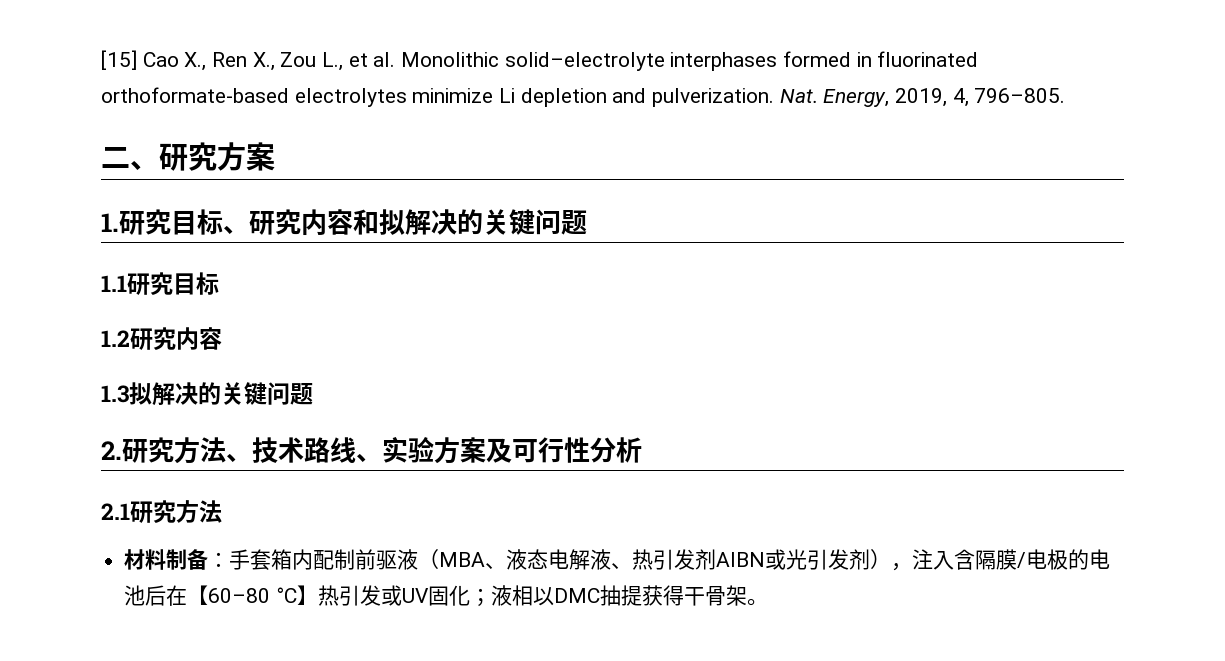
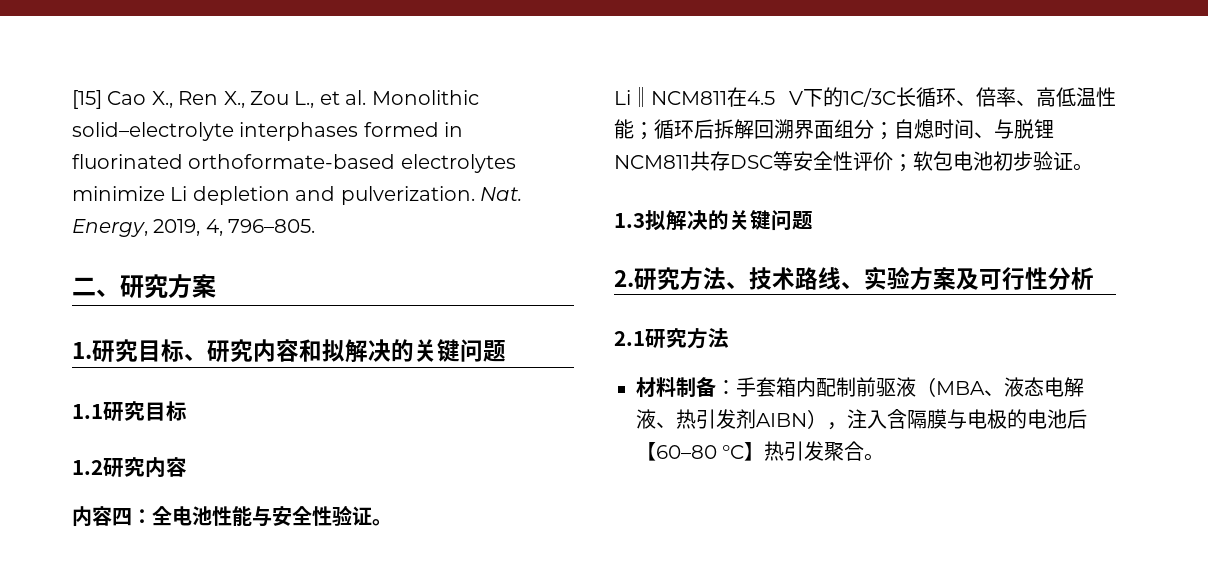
(222, 338) none -> [72,505,392,527] [614,87,1116,108] [614,119,1054,140] [614,151,1093,172] // 内容四：全电池性能与安全性验证。 // Li‖NCM811在4.5 V下的1C/3C长循环、倍率、高低温性能；循环后拆解回溯界面组分；自熄时间、与脱锂NCM811共存DSC等安全性评价；软包电池初步验证。
[765,549,871,570] 或光引发剂 -> (807, 420) none
[1017,552,1027,568] / -> [947,409,967,429] 与
[166,585,188,606] 在 -> (1087, 419) none
[380,585,747,607] 或UV固化；液相以DMC抽提获得干骨架 -> [824,441,865,461] 聚合

